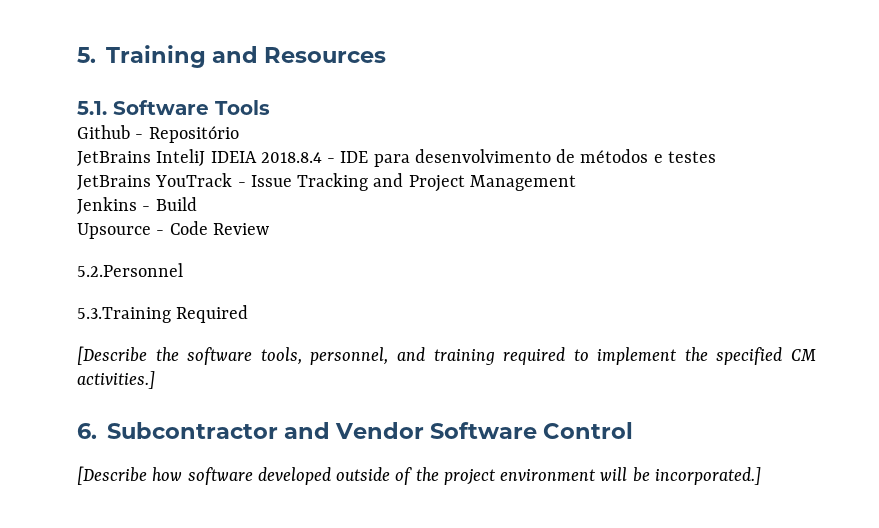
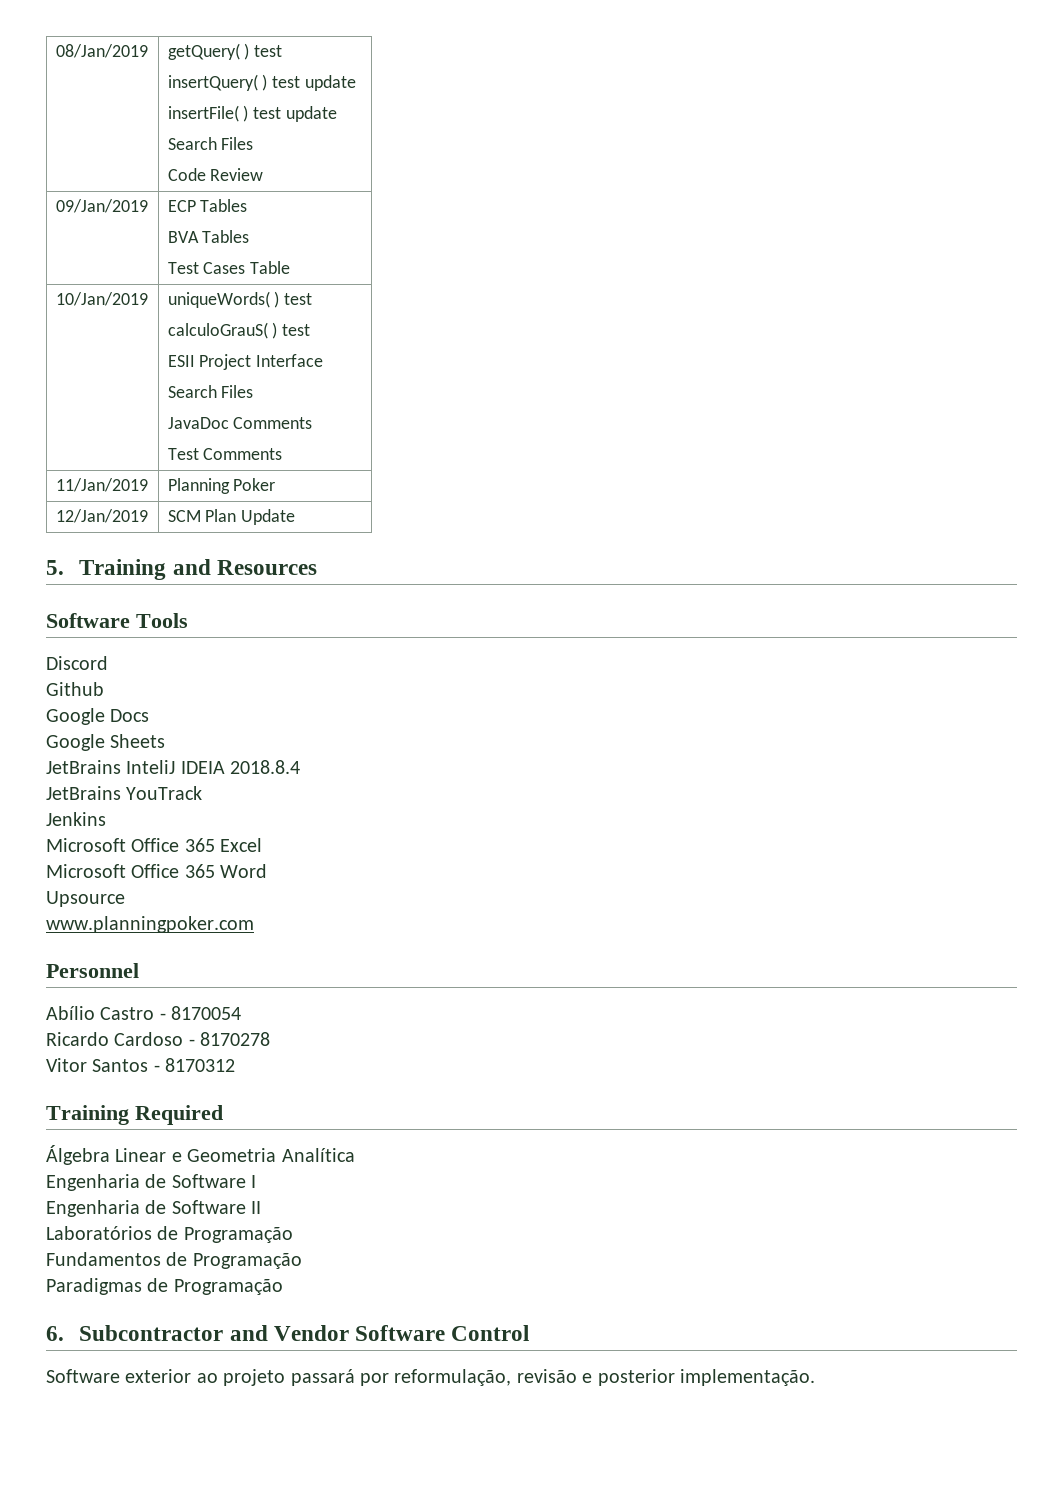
(77, 55) none -> [55,44,148,58] [167,43,283,60] [167,74,357,91] [167,105,338,122] [167,137,254,150] [167,168,264,181] [55,199,148,213] [167,199,248,212] [167,230,250,243] [167,261,291,274] [55,292,148,306] [167,291,313,308] [167,322,311,339] [167,354,324,370] [167,385,254,398] [167,417,313,429] [167,448,283,460] [55,478,148,492] [167,478,276,494] [55,509,148,523] [167,509,296,525] 08/Jan/2019 | getQuery( ) test // insertQuery( ) test update // insertFile( ) test update // Search Files // Code Review // 09/Jan/2019 | ECP Tables // BVA Tables // Test Cases Table // 10/Jan/2019 | uniqueWords( ) test // calculoGrauS( ) test // ESII Project Interface // Search Files // JavaDoc Comments // Test Comments // 11/Jan/2019 | Planning Poker // 12/Jan/2019 | SCM Plan Update //
[77,101,107,115] 5.1. -> (317, 567) none
(270, 107) none -> [46,656,108,670] // Discord
[135,126,239,143] - Repositório -> [46,708,150,725] [46,734,166,751] // Google Docs // Google Sheets
[327,149,716,167] [77,173,576,192] [77,197,197,214] [77,221,269,239] [77,263,183,277] [77,305,249,323] [77,346,816,365] [77,371,155,389] - IDE para desenvolvimento de métodos e testes // JetBrains YouTrack - Issue Tracking and Project Management // Jenkins - Build // Upsource - Code Review // 5.2.Personnel // 5.3.Training Required // [Describe the software tools, personnel, and training required to implement the specified CM activities.] -> [46,786,203,800] [46,812,106,826] [46,838,263,852] [46,864,268,878] [46,891,125,907] [46,916,254,933] [46,963,139,978] [46,1006,242,1020] [46,1032,271,1046] [46,1058,236,1072] [46,1105,223,1125] [46,1145,355,1165] [46,1174,257,1191] [46,1200,262,1217] [46,1226,293,1243] [46,1252,302,1269] [46,1278,283,1295] // JetBrains YouTrack // Jenkins // Microsoft Office 365 Excel // Microsoft Office 365 Word // Upsource // www.planningpoker.com // Personnel // Abílio Castro - 8170054 // Ricardo Cardoso - 8170278 // Vitor Santos - 8170312 // Training Required // Álgebra Linear e Geometria Analítica // Engenharia de Software I // Engenharia de Software II // Laboratórios de Programação // Fundamentos de Programação // Paradigmas de Programação
[77,466,761,485] [Describe how software developed outside of the project environment will be incorporated.] -> [46,1369,815,1386] Software exterior ao projeto passará por reformulação, revisão e posterior implementação.

